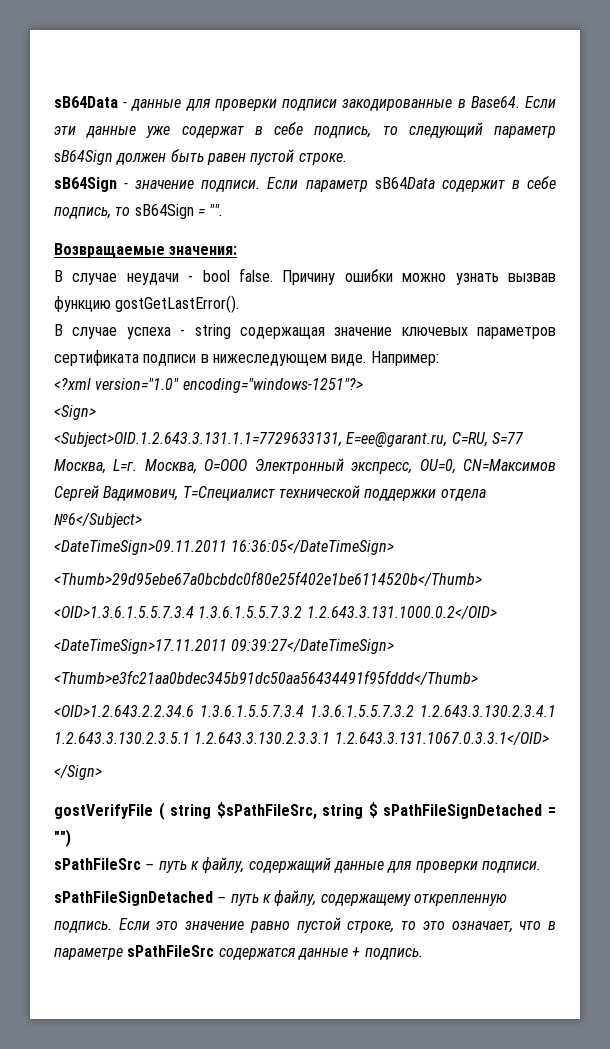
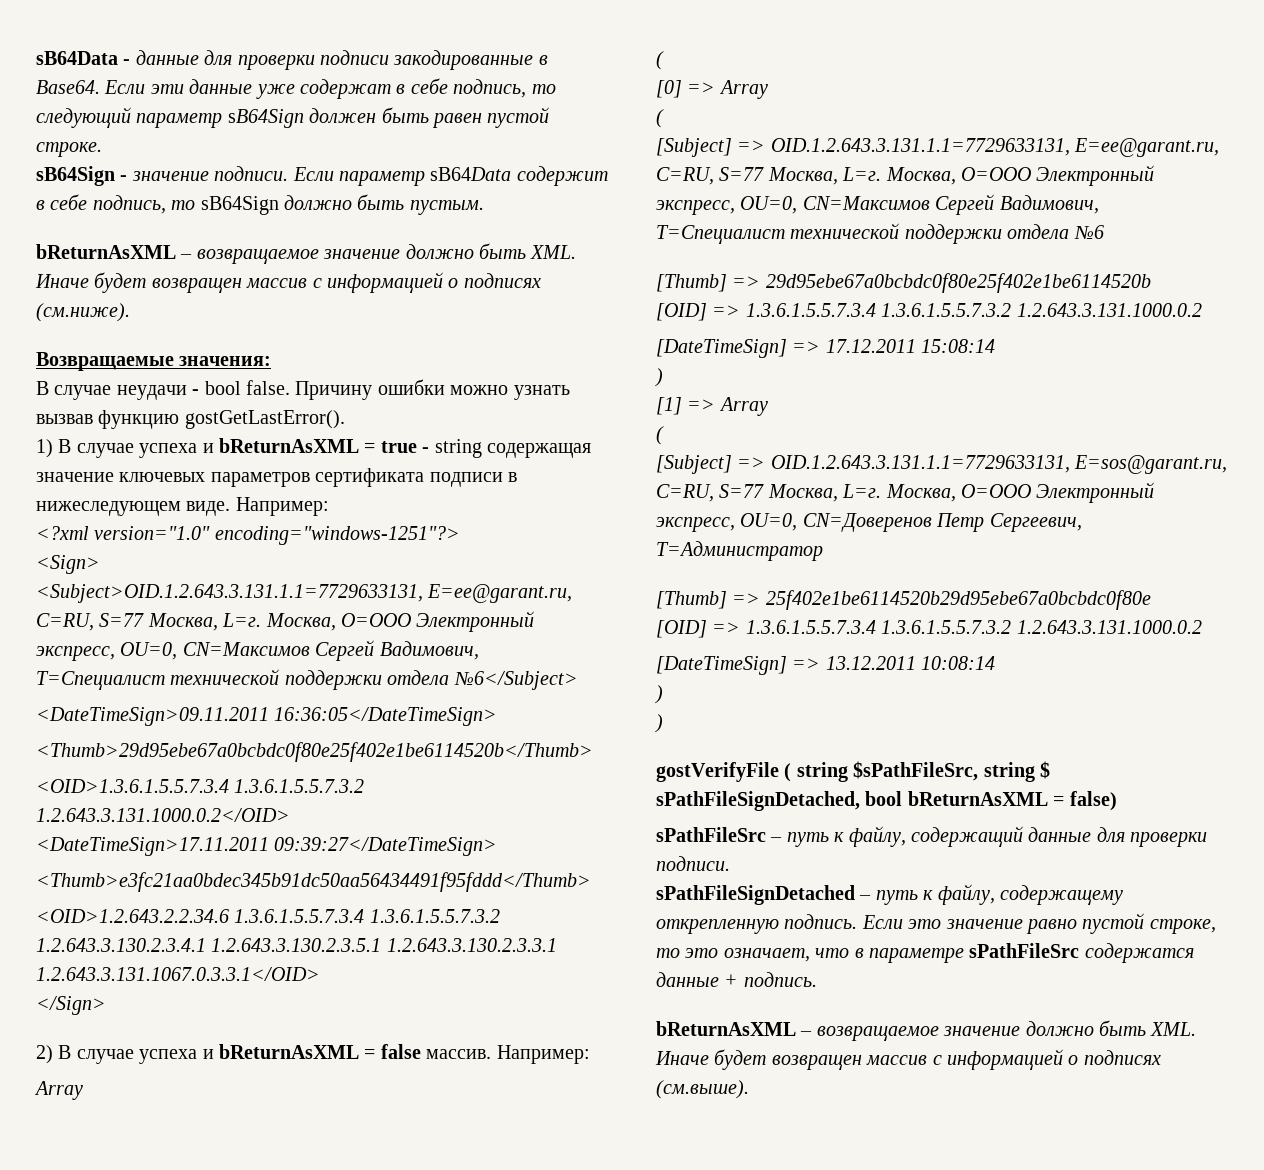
[197,204,224,216] = "". -> [284,194,484,215] [36,243,577,264] [35,272,541,293] [36,303,130,322] должно быть пустым. // bReturnAsXML – возвращаемое значение должно быть XML. Иначе будет возвращен массив с информацией о подписях (см.ниже).
[54,324,171,339] В случае успеха -> [36,438,417,458] 1) В случае успеха и bReturnAsXML = true
(102, 772) none -> [36,1044,590,1064] [34,1081,83,1100] [656,51,664,70] [656,80,768,99] [656,109,664,128] [656,138,1220,157] [656,165,1155,186] [656,194,1099,215] [656,223,1104,244] [656,273,1151,293] [656,303,1202,321] [656,339,996,358] [655,368,663,387] [656,397,768,416] [656,426,664,445] [656,455,1228,474] [656,482,1155,503] [656,513,1082,532] [656,541,823,561] [656,590,1151,610] [656,620,1202,638] [656,656,996,675] [655,685,663,704] [655,714,663,733] // 2) В случае успеха и bReturnAsXML = false массив. Например: // Array // ( // [0] => Array // ( // [Subject] => OID.1.2.643.3.131.1.1=7729633131, E=ee@garant.ru, C=RU, S=77 Москва, L=г. Москва, O=ООО Электронный экспресс, OU=0, CN=Максимов Сергей Вадимович, T=Специалист технической поддержки отдела №6 // [Thumb] => 29d95ebe67a0bcbdc0f80e25f402e1be6114520b // [OID] => 1.3.6.1.5.5.7.3.4 1.3.6.1.5.5.7.3.2 1.2.643.3.131.1000.0.2 // [DateTimeSign] => 17.12.2011 15:08:14 // ) // [1] => Array // ( // [Subject] => OID.1.2.643.3.131.1.1=7729633131, E=sos@garant.ru, C=RU, S=77 Москва, L=г. Москва, O=ООО Электронный экспресс, OU=0, CN=Доверенов Петр Сергеевич, T=Администратор // [Thumb] => 25f402e1be6114520b29d95ebe67a0bcbdc0f80e // [OID] => 1.3.6.1.5.5.7.3.4 1.3.6.1.5.5.7.3.2 1.2.643.3.131.1000.0.2 // [DateTimeSign] => 13.12.2011 10:08:14 // ) // )
[383,804,556,819] [54,829,71,847] sPathFileSignDetached = "") -> [656,791,1117,811] sPathFileSignDetached, bool bReturnAsXML = false)
(423, 954) none -> [656,1020,1197,1041] [655,1049,1161,1070] [656,1080,749,1099] // bReturnAsXML – возвращаемое значение должно быть XML. Иначе будет возвращен массив с информацией о подписях (см.выше).

